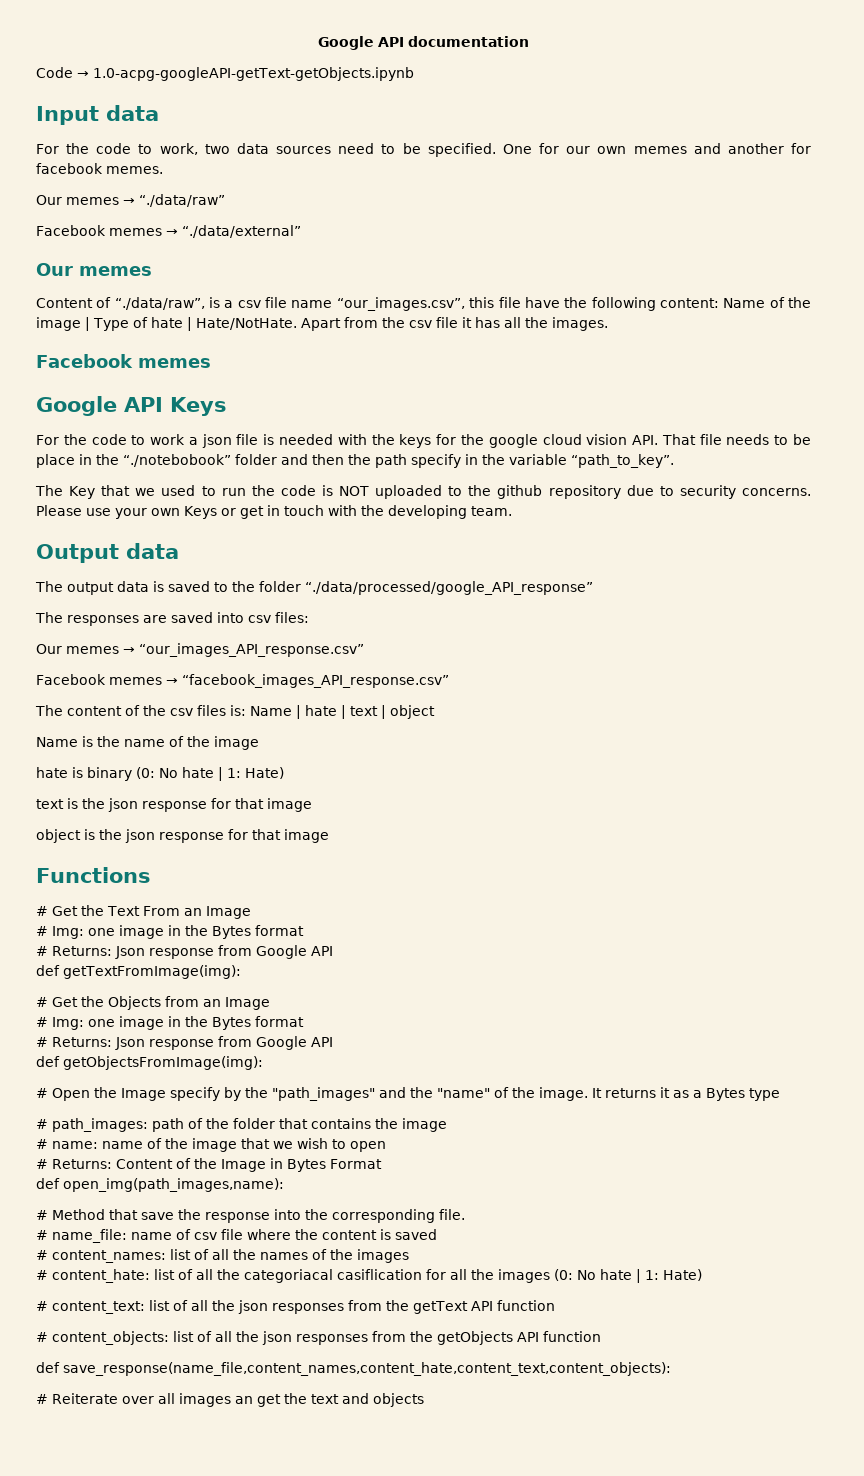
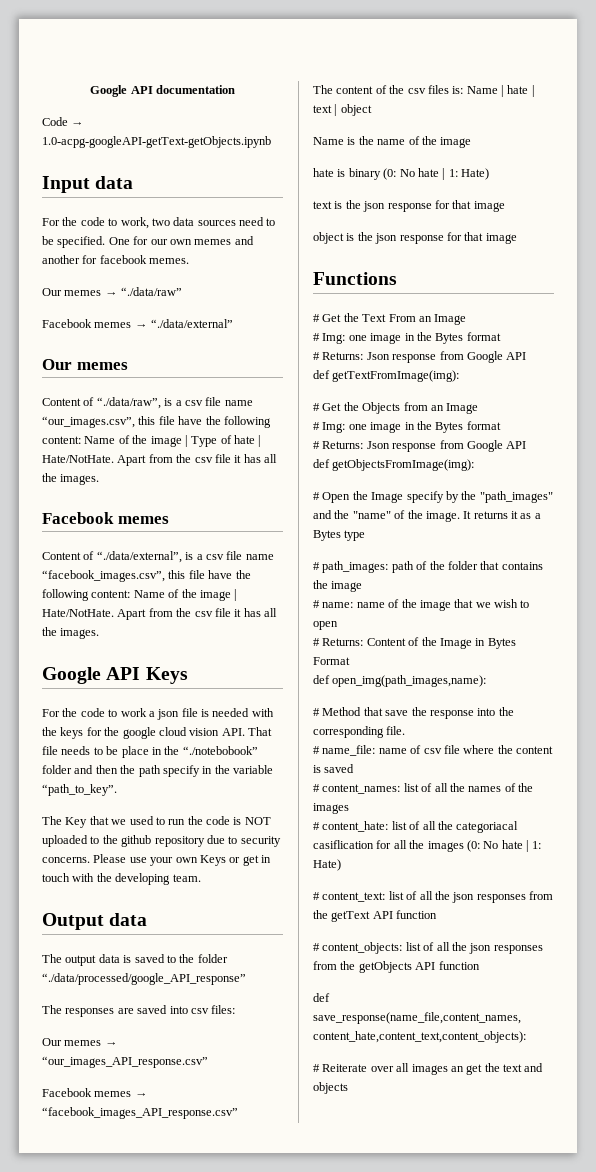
(211, 363) none -> [42,551,274,563] [42,570,251,582] [42,589,238,601] [42,608,277,620] [42,627,100,639] // Content of “./data/external”, is a csv file name “facebook_images.csv”, this file have the following content: Name of the image | Hate/NotHate. Apart from the csv file it has all the images.

